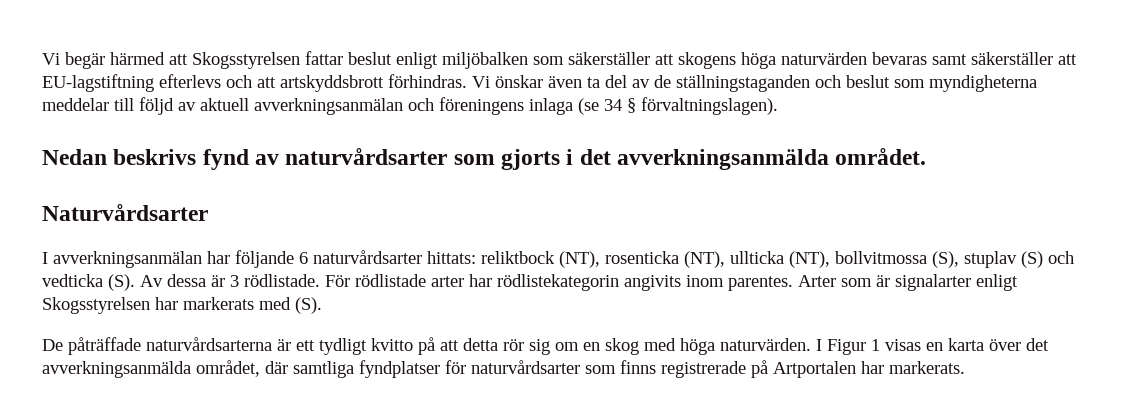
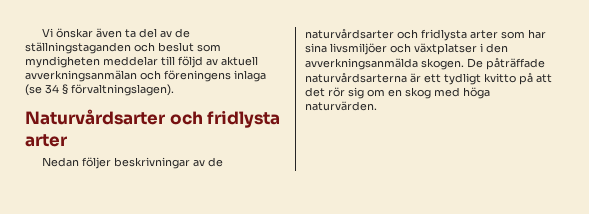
[42,51,1077,69] [42,74,490,92] Vi begär härmed att Skogsstyrelsen fattar beslut enligt miljöbalken som säkerställer att skogens höga naturvärden bevaras samt säkerställer att EU-lagstiftning efterlevs och att artskyddsbrott förhindras. Vi -> [42,28,54,37] Vi
[929,75,1037,92] myndigheterna -> [25,56,100,68] myndigheten
[42,148,927,170] [42,204,208,221] [42,250,1074,268] [42,274,1018,291] [42,297,322,314] Nedan beskrivs fynd av naturvårdsarter som gjorts i det avverkningsanmälda området. // Naturvårdsarter // I avverkningsanmälan har följande 6 naturvårdsarter hittats: reliktbock (NT), rosenticka (NT), ullticka (NT), bollvitmossa (S), stuplav (S) och vedticka (S). Av dessa är 3 rödlistade. För rödlistade arter har rödlistekategorin angivits inom parentes. Arter som är signalarter enligt Skogsstyrelsen har markerats med (S). // -> [25,109,281,128] [25,134,67,147] [42,157,224,169] [305,28,546,41] [305,43,508,55] [305,58,464,70] Naturvårdsarter och fridlysta arter // Nedan följer beskrivningar av de naturvårdsarter och fridlysta arter som har sina livsmiljöer och växtplatser i den avverkningsanmälda skogen.
[463,338,498,351] detta -> [305,87,325,97] det
[816,338,1049,355] [42,360,965,378] I Figur 1 visas en karta över det avverkningsanmälda området, där samtliga fyndplatser för naturvårdsarter som finns registrerade på Artportalen har markerats. -> (377, 106) none

